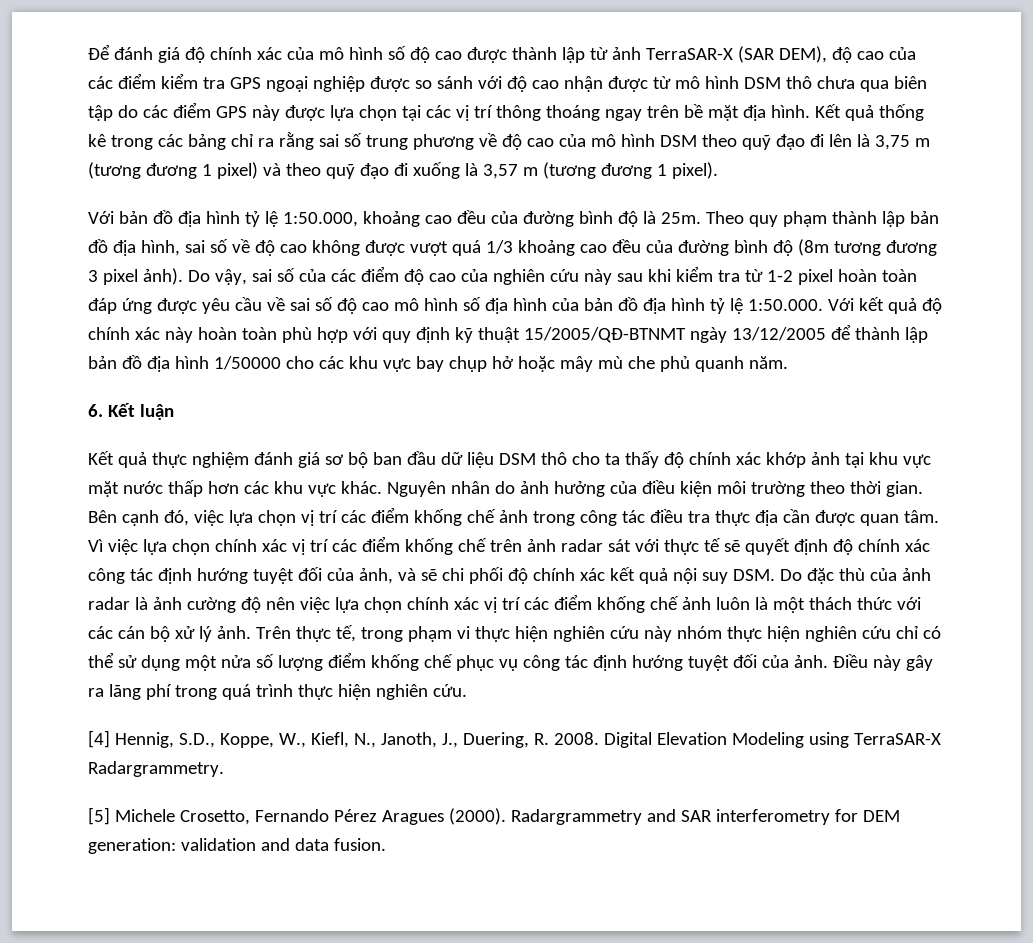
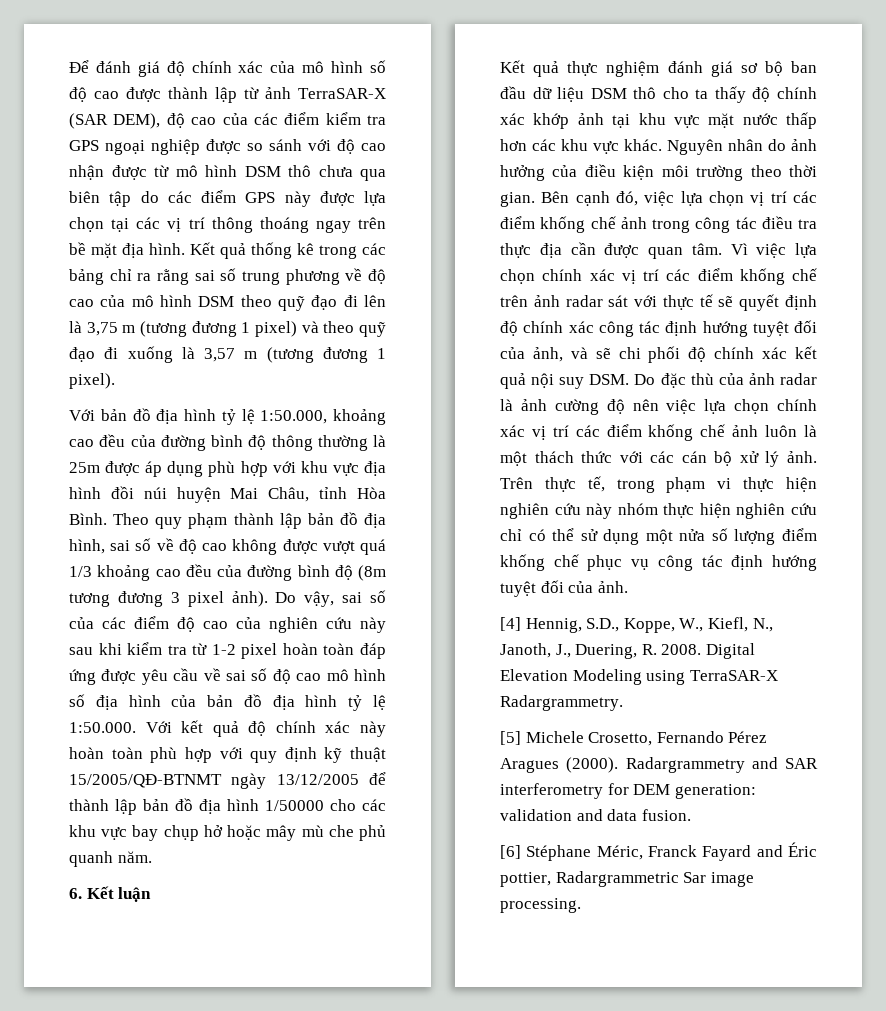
[642,211,701,224] là 25m. -> [271,435,386,451] [69,461,386,477] [69,486,386,503] [69,513,107,525] thông thường là 25m được áp dụng phù hợp với khu vực địa hình đồi núi huyện Mai Châu, tỉnh Hòa Bình.
[832,654,933,671] [88,684,467,700] Điều này gây ra lãng phí trong quá trình thực hiện nghiên cứu. -> (628, 587) none
(386, 844) none -> [500,842,817,861] [500,871,754,887] [500,898,581,913] // [6] Stéphane Méric, Franck Fayard and Éric pottier, Radargrammetric Sar image processing.

